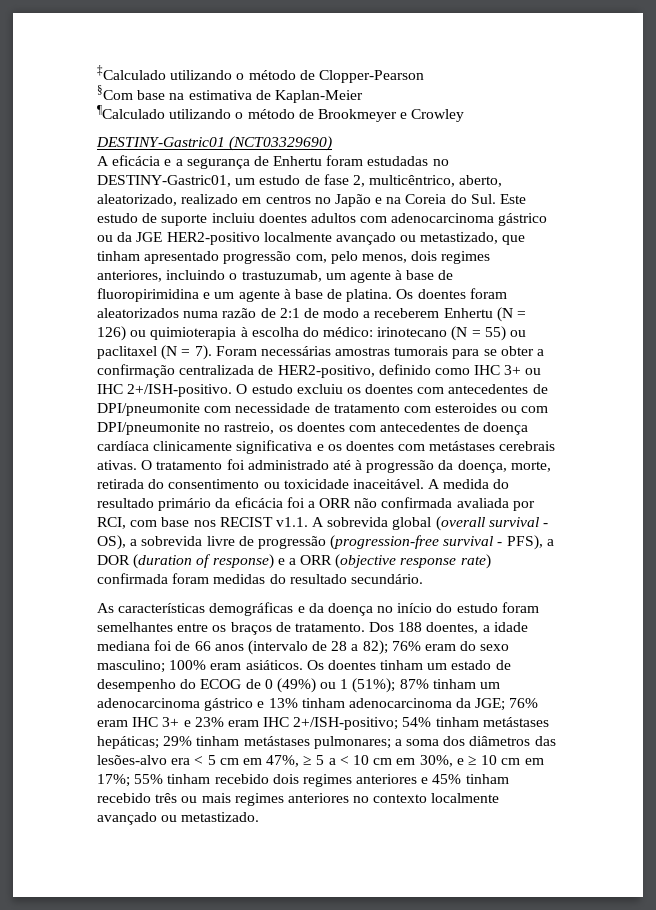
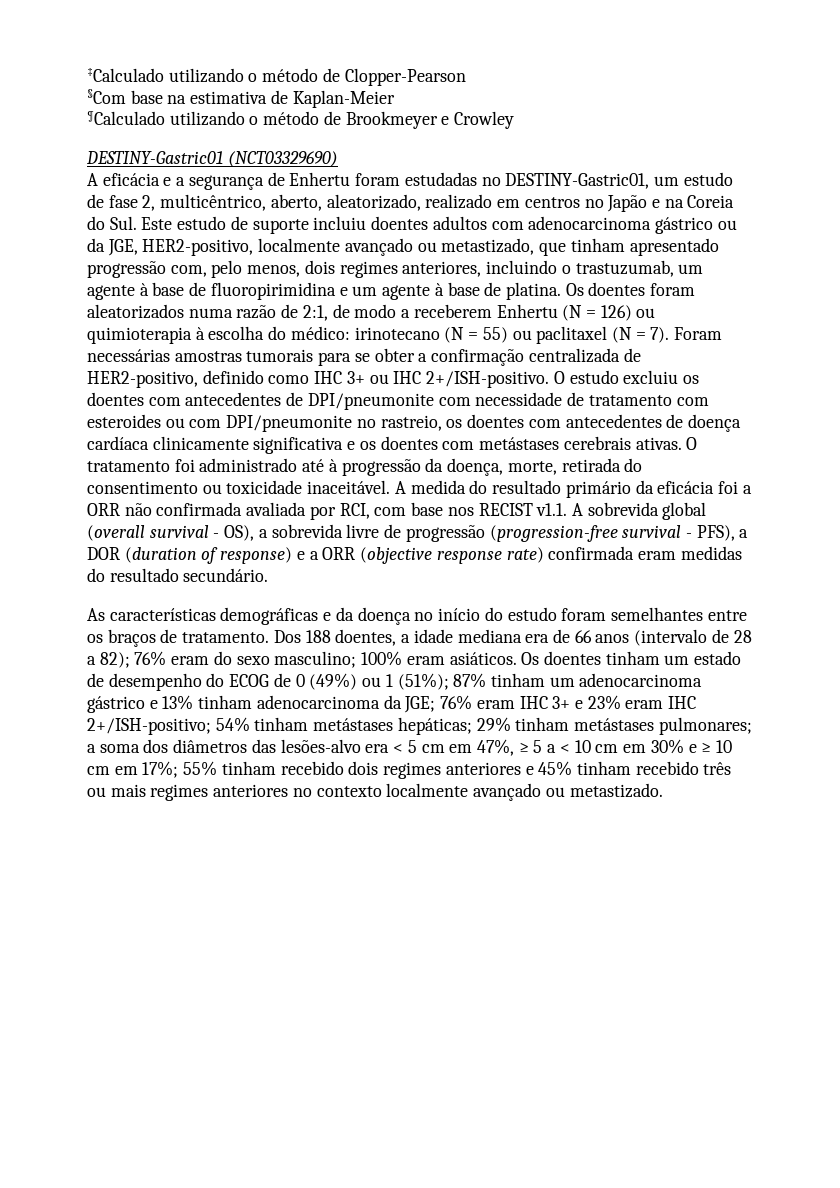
[136,232,260,245] JGE HER2-positivo -> [107,239,254,256] JGE, HER2-positivo,
[279,308,300,318] 2:1 -> [302,305,328,321] 2:1,
[172,573,210,584] foram -> [637,551,676,560] eram
[154,640,173,651] foi -> [525,634,550,643] era
[419,755,453,767] 30%, -> [650,739,684,754] 30%

